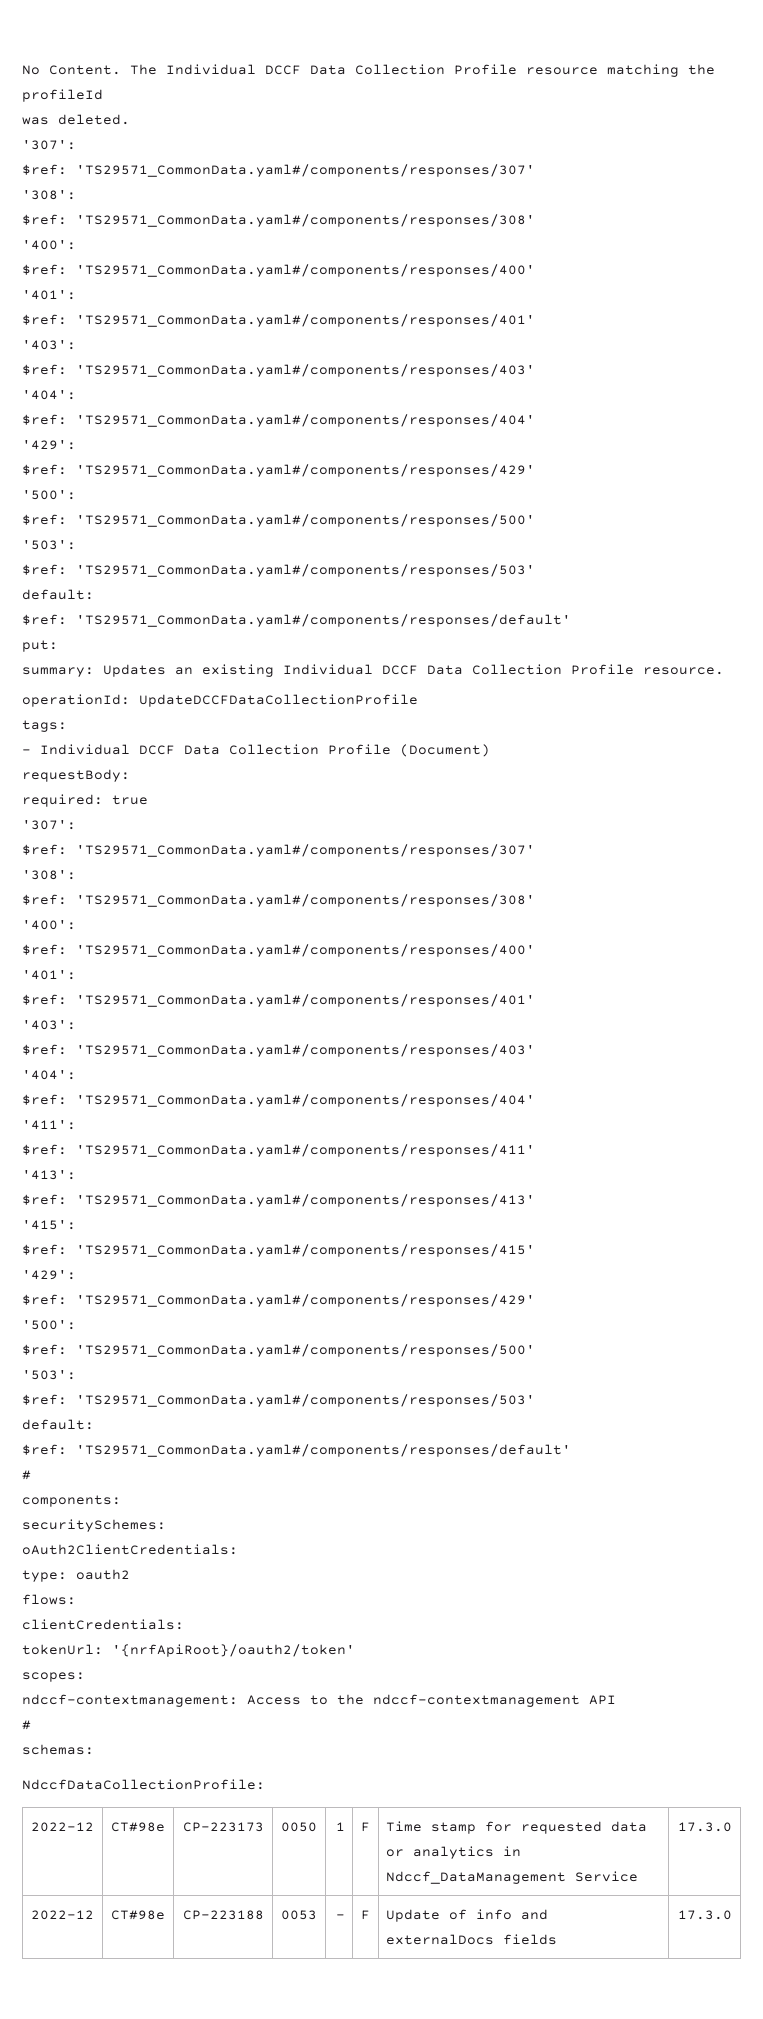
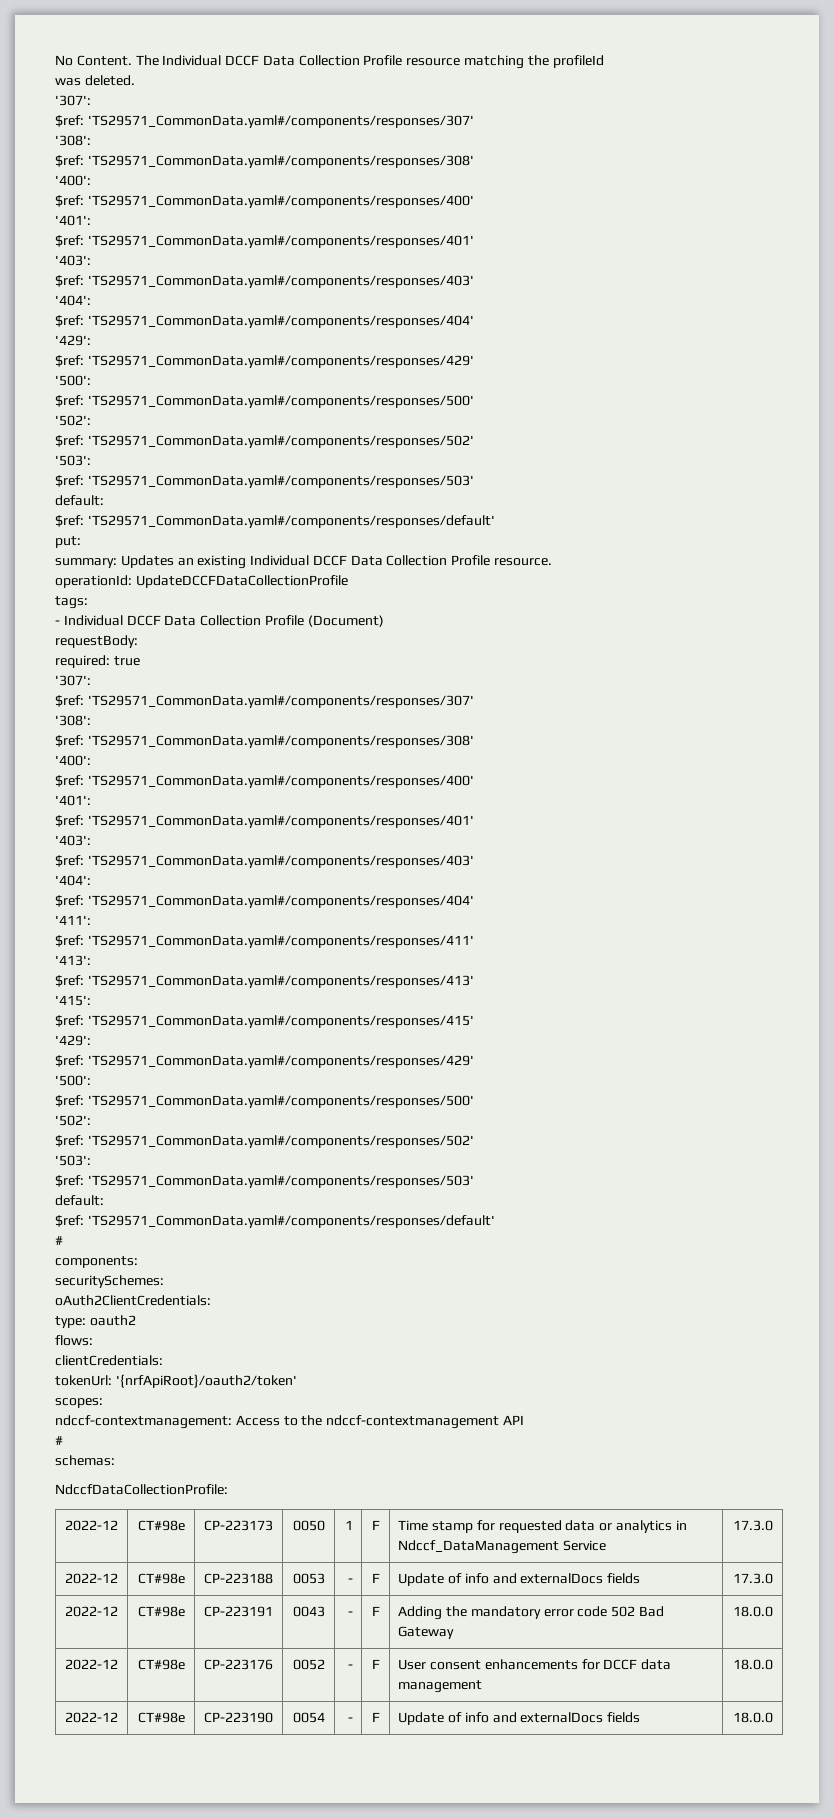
(535, 520) none -> [55,415,91,426] [55,435,474,448] // '502': // $ref: 'TS29571_CommonData.yaml#/components/responses/502'
(535, 1350) none -> [55,1115,91,1126] [55,1135,474,1148] // '502': // $ref: 'TS29571_CommonData.yaml#/components/responses/502'
(732, 1915) none -> [65,1606,118,1617] [137,1606,185,1617] [204,1606,273,1617] [292,1606,325,1617] [347,1611,353,1616] [371,1606,380,1616] [398,1606,664,1620] [398,1626,455,1639] [732,1606,773,1617] [65,1659,118,1670] [137,1659,185,1670] [204,1659,273,1670] [292,1659,325,1670] [347,1664,353,1669] [371,1659,380,1669] [398,1659,672,1670] [398,1680,483,1693] [732,1659,773,1670] [65,1712,118,1723] [137,1712,185,1723] [204,1712,273,1723] [292,1712,325,1723] [347,1717,353,1722] [371,1712,380,1722] [398,1712,641,1725] [732,1712,773,1723] // 2022-12 | CT#98e | CP-223191 | 0043 | - | F | Adding the mandatory error code 502 Bad Gateway | 18.0.0 // 2022-12 | CT#98e | CP-223176 | 0052 | - | F | User consent enhancements for DCCF data management | 18.0.0 // 2022-12 | CT#98e | CP-223190 | 0054 | - | F | Update of info and externalDocs fields | 18.0.0

